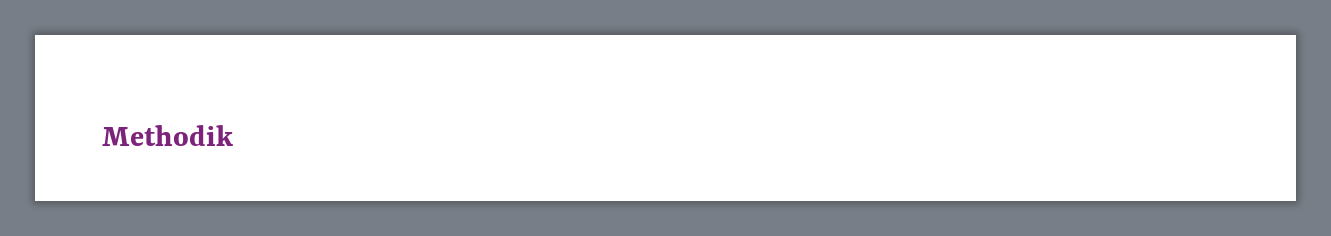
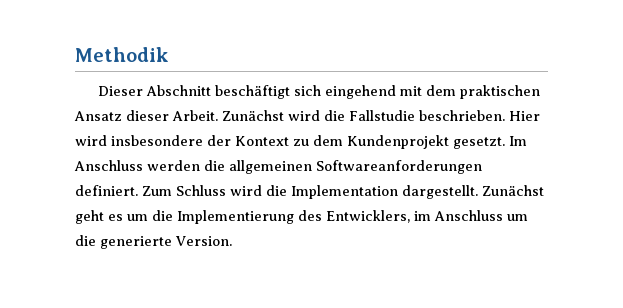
(233, 135) none -> [97,85,540,99] [74,110,540,121] [75,135,527,149] [74,160,482,174] [75,185,544,199] [75,210,528,224] [75,235,232,249] // Dieser Abschnitt beschäftigt sich eingehend mit dem praktischen Ansatz dieser Arbeit. Zunächst wird die Fallstudie beschrieben. Hier wird insbesondere der Kontext zu dem Kundenprojekt gesetzt. Im Anschluss werden die allgemeinen Softwareanforderungen definiert. Zum Schluss wird die Implementation dargestellt. Zunächst geht es um die Implementierung des Entwicklers, im Anschluss um die generierte Version.

